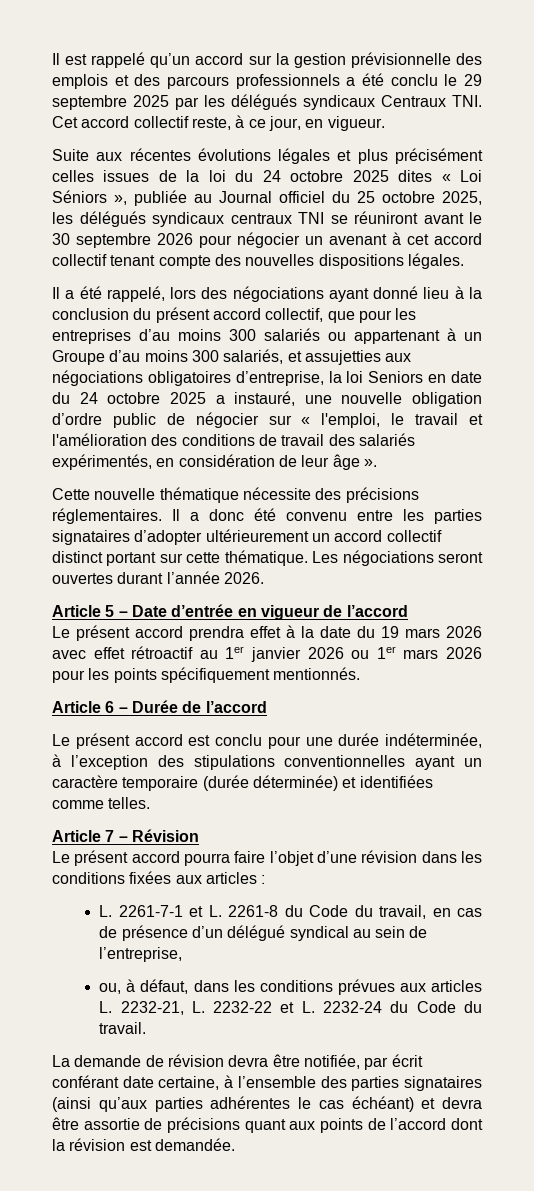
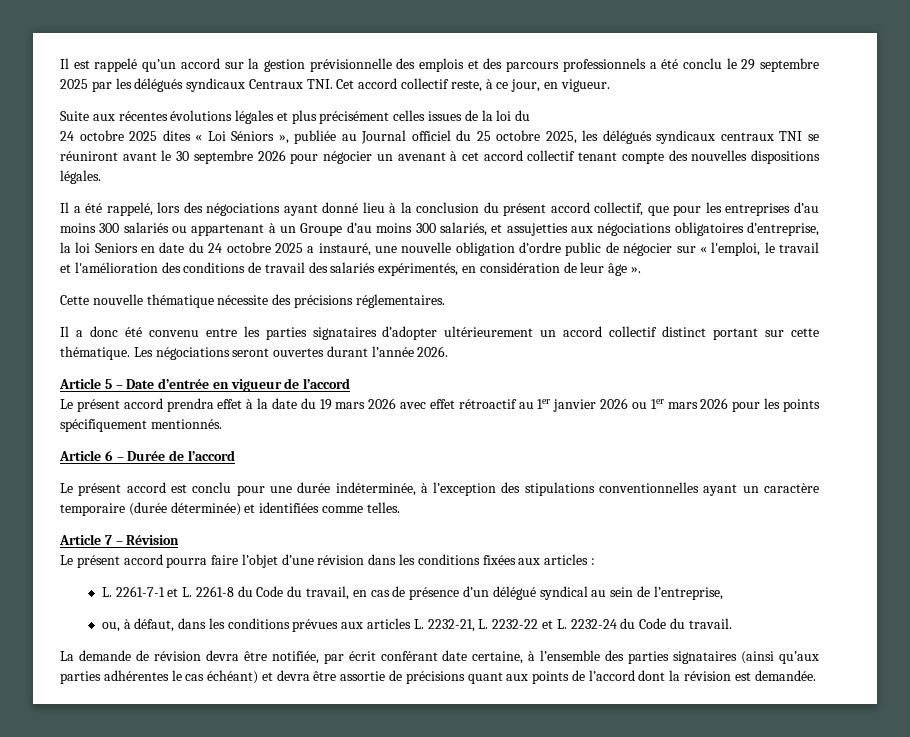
(254, 176) none -> (531, 115) //
(162, 516) none -> (445, 301) //

